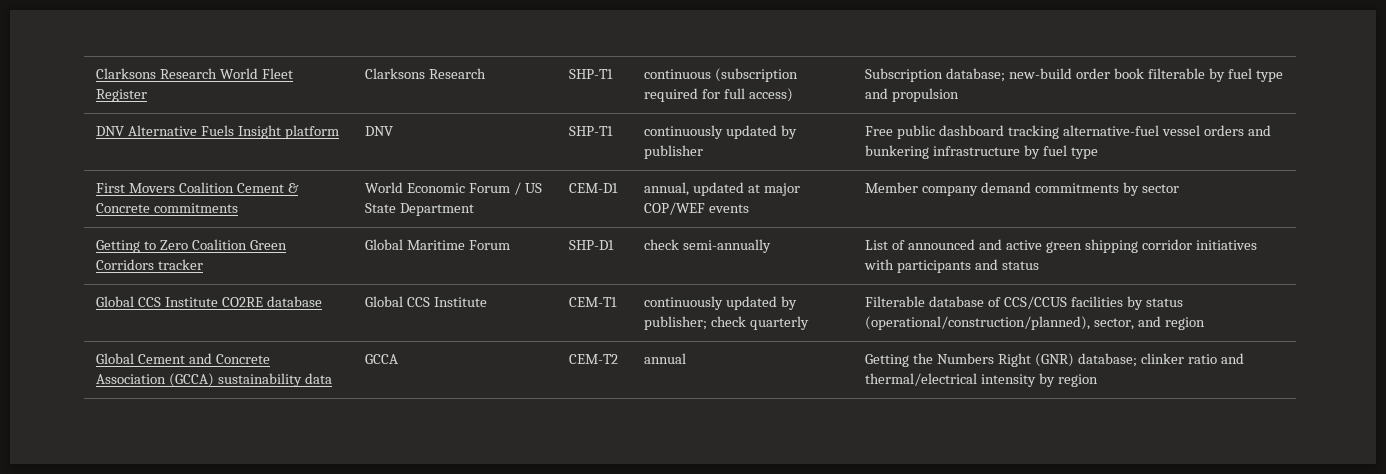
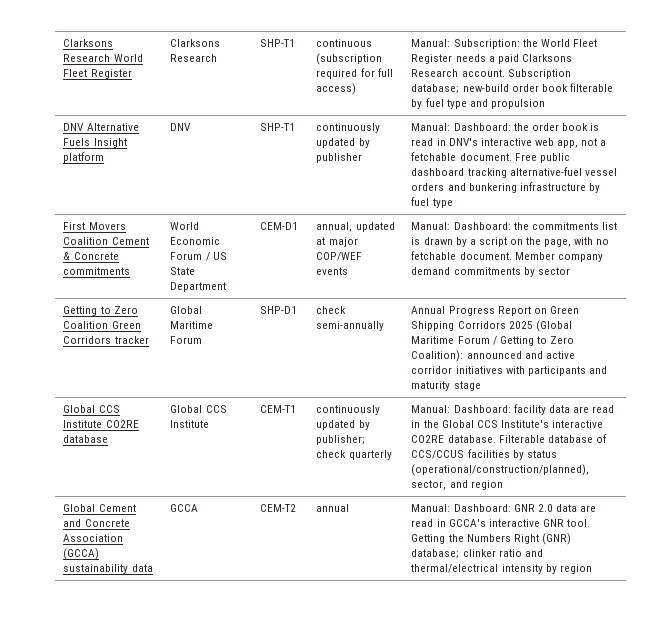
(794, 95) none -> [411,39,597,49] [411,54,572,64] [411,69,505,77] Manual: Subscription: the World Fleet Register needs a paid Clarksons Research account.
(704, 152) none -> [411,123,599,131] [411,138,607,148] [411,152,512,161] Manual: Dashboard: the order book is read in DNV's interactive web app, not a fetchable document.
(750, 208) none -> [411,222,617,230] [411,237,610,247] [411,251,512,260] Manual: Dashboard: the commitments list is drawn by a script on the page, with no fetchable document.
[865,240,906,250] List of -> [411,306,579,316] [411,320,572,332] [411,336,574,346] [411,350,464,362] Annual Progress Report on Green Shipping Corridors 2025 (Global Maritime Forum / Getting to Zero Coalition):
[1045,239,1138,253] green shipping -> (575, 355) none
[1002,261,1040,270] status -> [411,381,481,391] maturity stage
(810, 323) none -> [411,404,614,415] [411,420,603,428] [411,435,496,443] Manual: Dashboard: facility data are read in the Global CCS Institute's interactive CO2RE database.
(687, 358) none -> [411,504,596,512] [411,519,590,527] Manual: Dashboard: GNR 2.0 data are read in GCCA's interactive GNR tool.

